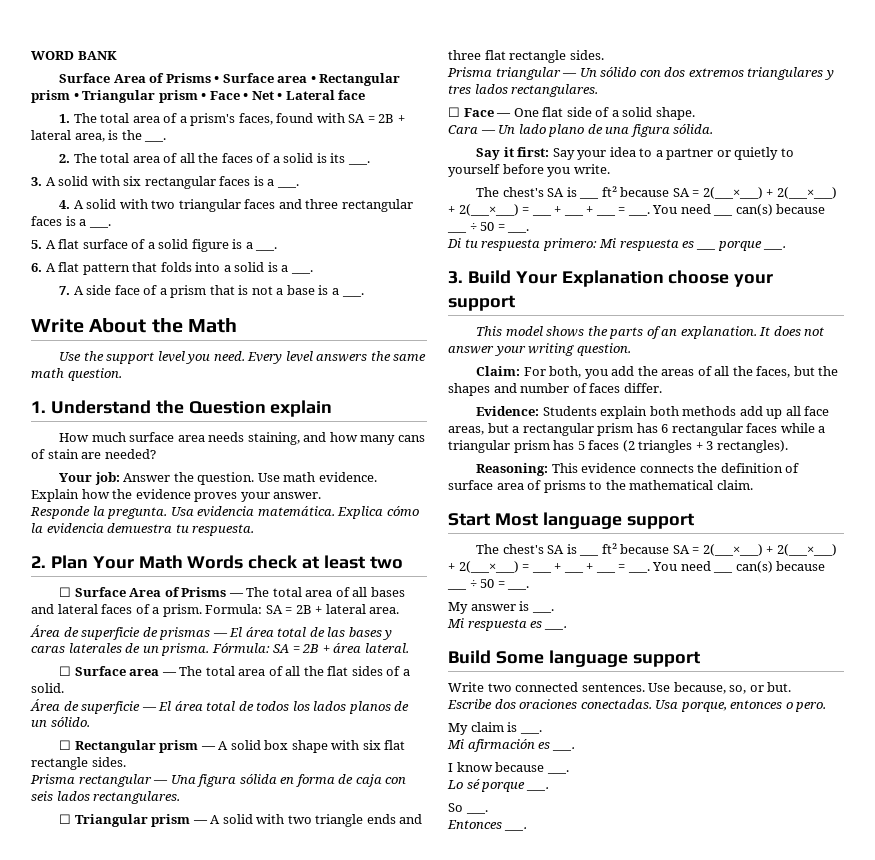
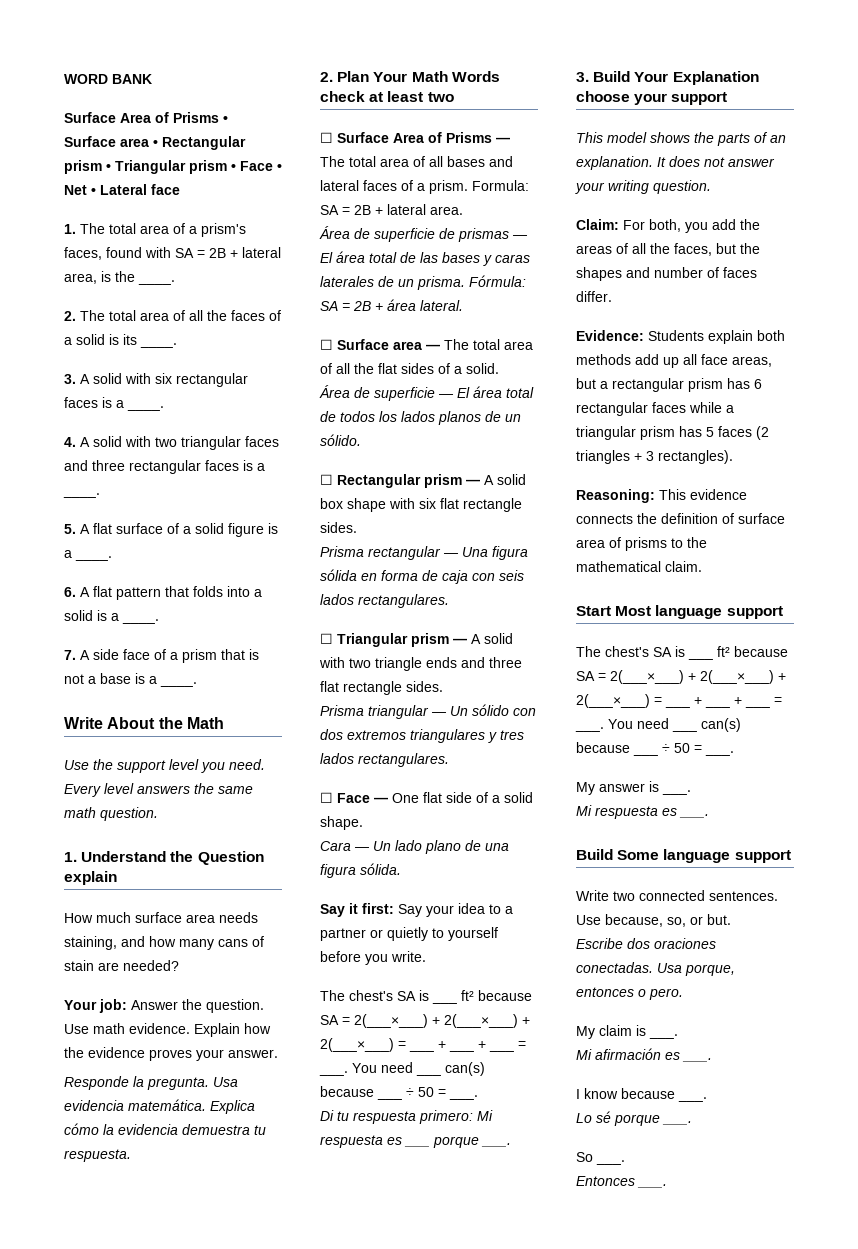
[144,138,167,142] ___. -> [138,280,175,285] ____.
[348,161,371,165] ___. -> [140,343,177,348] ____.
[276,184,299,188] ___. -> [127,406,164,411] ____.
[88,224,111,228] ___. -> [63,493,100,498] ____.
[255,247,278,251] ___. -> [75,556,112,561] ____.
[290,270,313,274] ___. -> [122,619,159,624] ____.
[341,293,364,297] ___. -> [160,682,197,687] ____.

